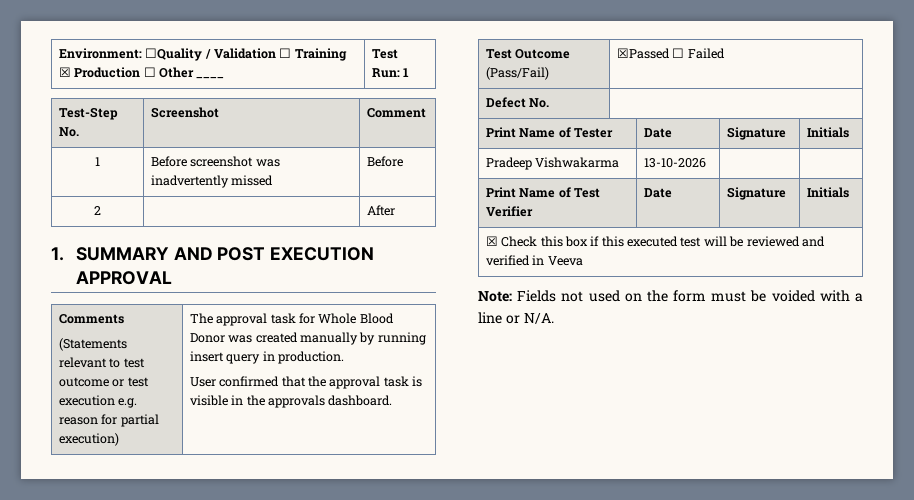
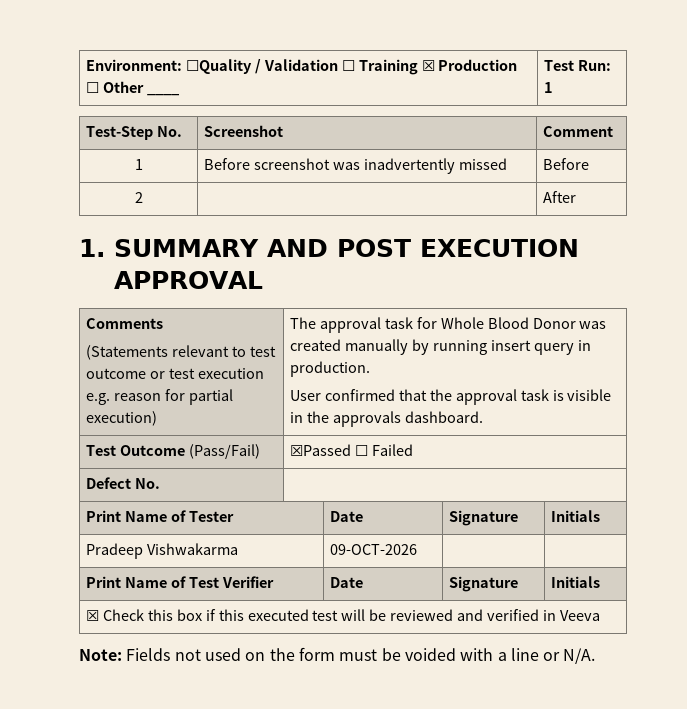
[643,158,706,168] 13-10-2026 -> [330,544,418,555] 09-OCT-2026

